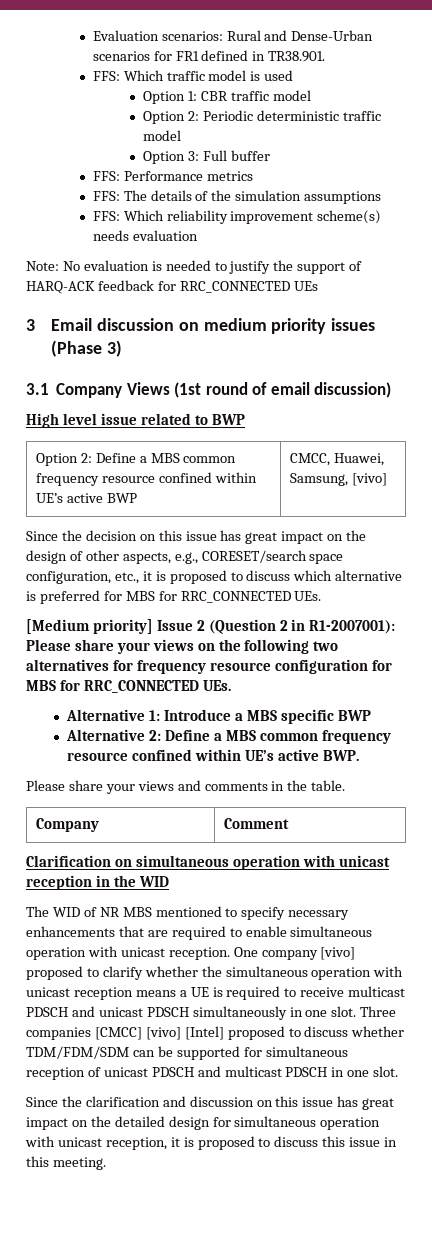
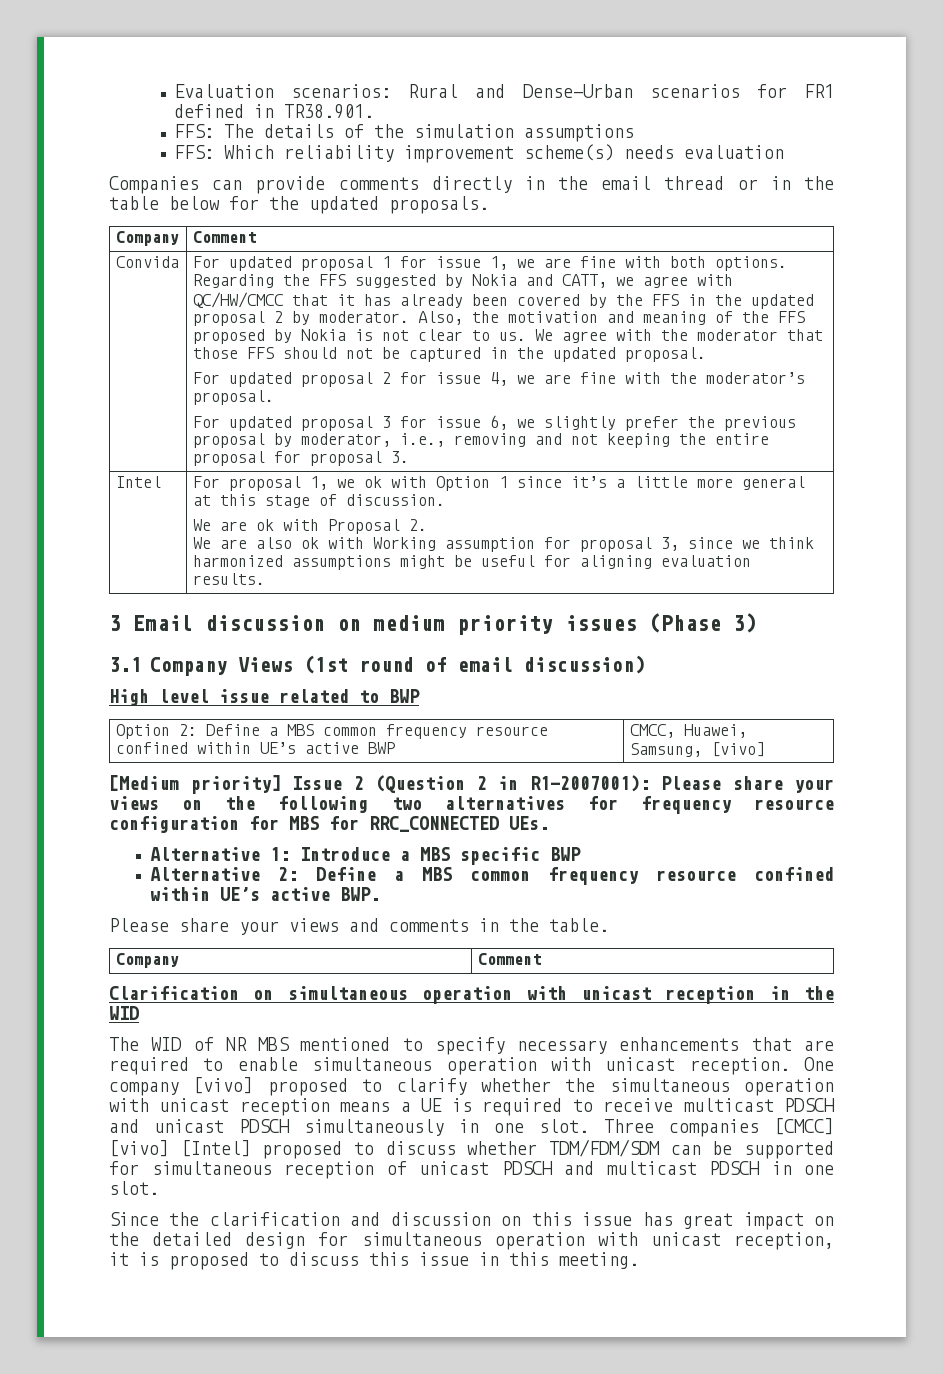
[92,70,294,81] [143,90,312,104] [143,110,382,124] [143,130,182,141] [143,150,271,164] [92,171,253,181] // FFS: Which traffic model is used // Option 1: CBR traffic model // Option 2: Periodic deterministic traffic model // Option 3: Full buffer // FFS: Performance metrics -> (375, 111) none
[26,260,363,274] [26,280,318,294] Note: No evaluation is needed to justify the support of HARQ-ACK feedback for RRC_CONNECTED UEs -> [109,176,834,194] [109,196,489,214] [115,231,179,246] [192,231,256,243] [115,256,179,268] [192,256,787,271] [192,274,733,288] [192,292,814,309] [192,311,805,326] [192,329,823,344] [192,347,706,362] [192,372,805,387] [192,390,274,405] [192,415,796,431] [192,433,769,448] [192,451,409,466] [115,476,161,488] [192,476,805,491] [192,494,445,508] [192,519,427,534] [192,537,814,552] [192,555,751,570] [192,573,265,585] Companies can provide comments directly in the email thread or in the table below for the updated proposals. // Company | Comment // Convida | For updated proposal 1 for issue 1, we are fine with both options. Regarding the FFS suggested by Nokia and CATT, we agree with QC/HW/CMCC that it has already been covered by the FFS in the updated proposal 2 by moderator. Also, the motivation and meaning of the FFS proposed by Nokia is not clear to us. We agree with the moderator that those FFS should not be captured in the updated proposal. // For updated proposal 2 for issue 4, we are fine with the moderator’s proposal. // For updated proposal 3 for issue 6, we slightly prefer the previous proposal by moderator, i.e., removing and not keeping the entire proposal for proposal 3. // Intel | For proposal 1, we ok with Option 1 since it’s a little more general at this stage of discussion. // We are ok with Proposal 2. // We are also ok with Working assumption for proposal 3, since we think harmonized assumptions might be useful for aligning evaluation results.
[26,530,367,544] [26,550,344,564] [26,570,403,584] [26,590,322,604] // Since the decision on this issue has great impact on the design of other aspects, e.g., CORESET/search space configuration, etc., it is proposed to discuss which alternative is preferred for MBS for RRC_CONNECTED UEs. -> (765, 749) none

